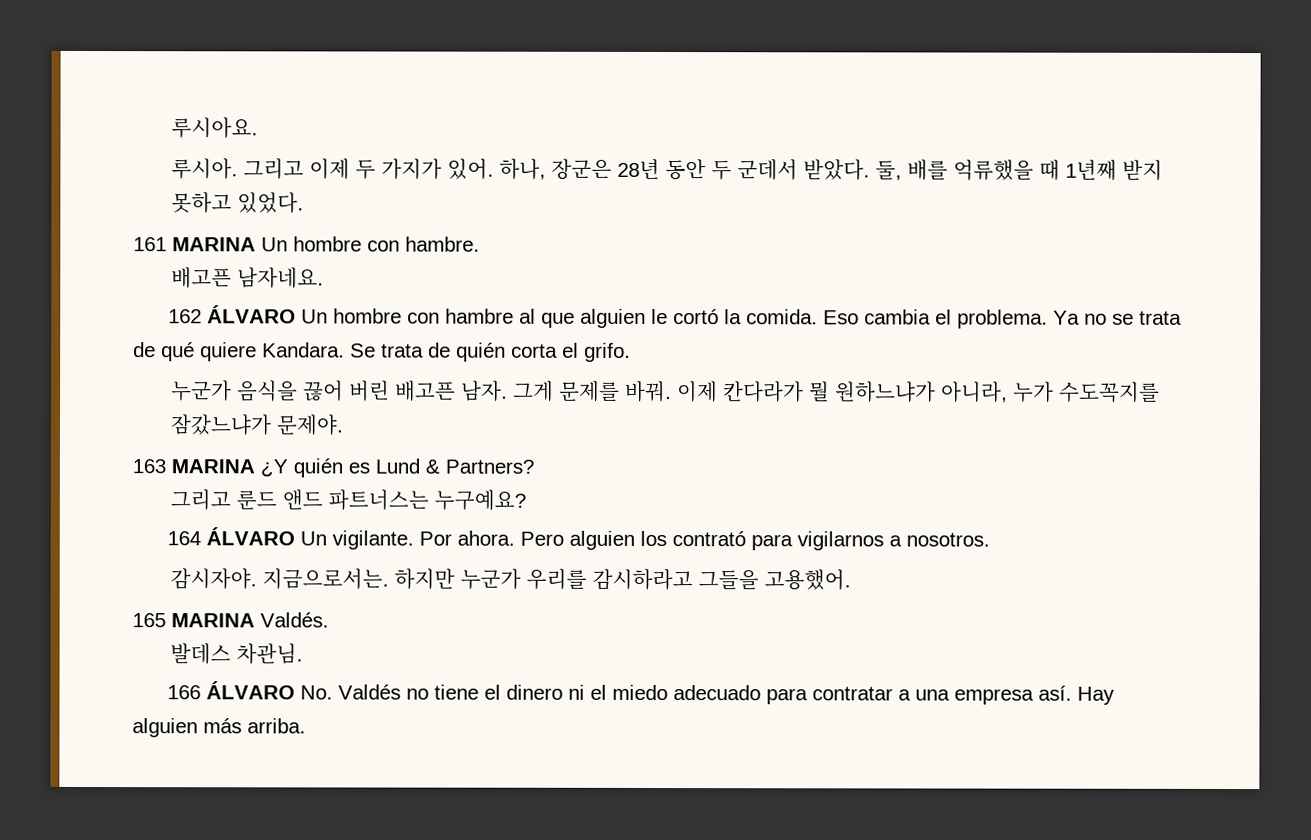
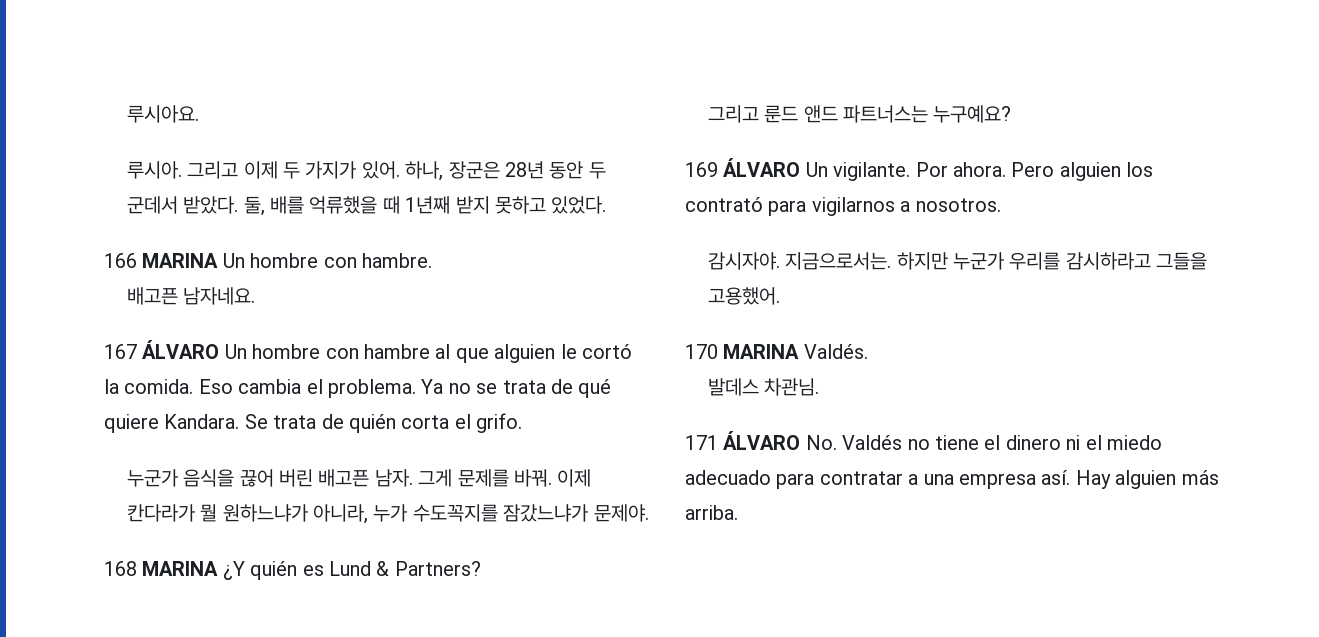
[133,237,167,252] 161 -> [104,253,137,268] 166
[167,309,202,324] 162 -> [104,344,137,359] 167
[132,459,166,474] 163 -> [104,561,137,576] 168
[166,531,201,546] 164 -> [685,162,718,177] 169
[132,613,166,628] 165 -> [685,344,718,359] 170
[166,685,201,700] 166 -> [685,435,718,450] 171

